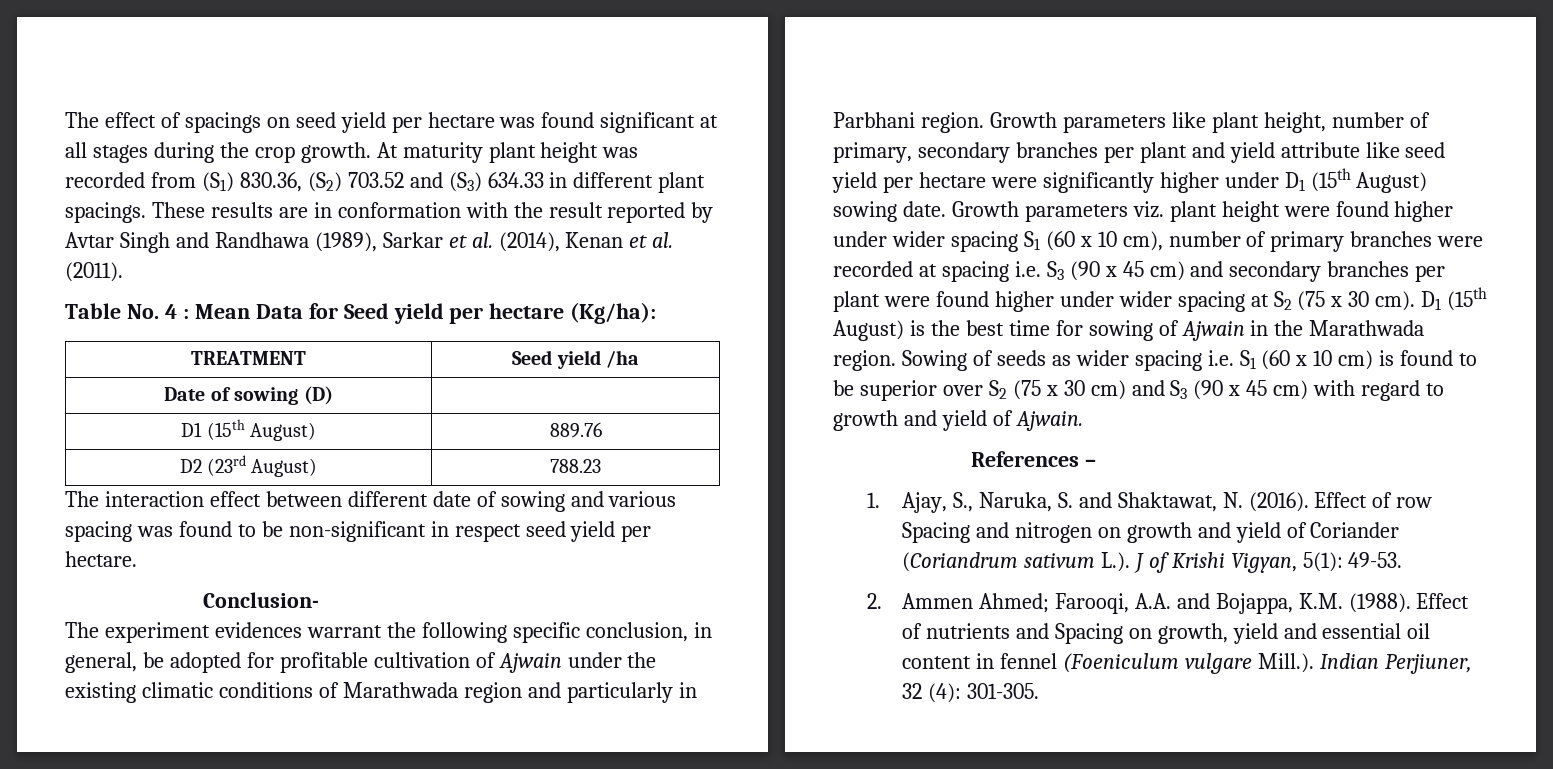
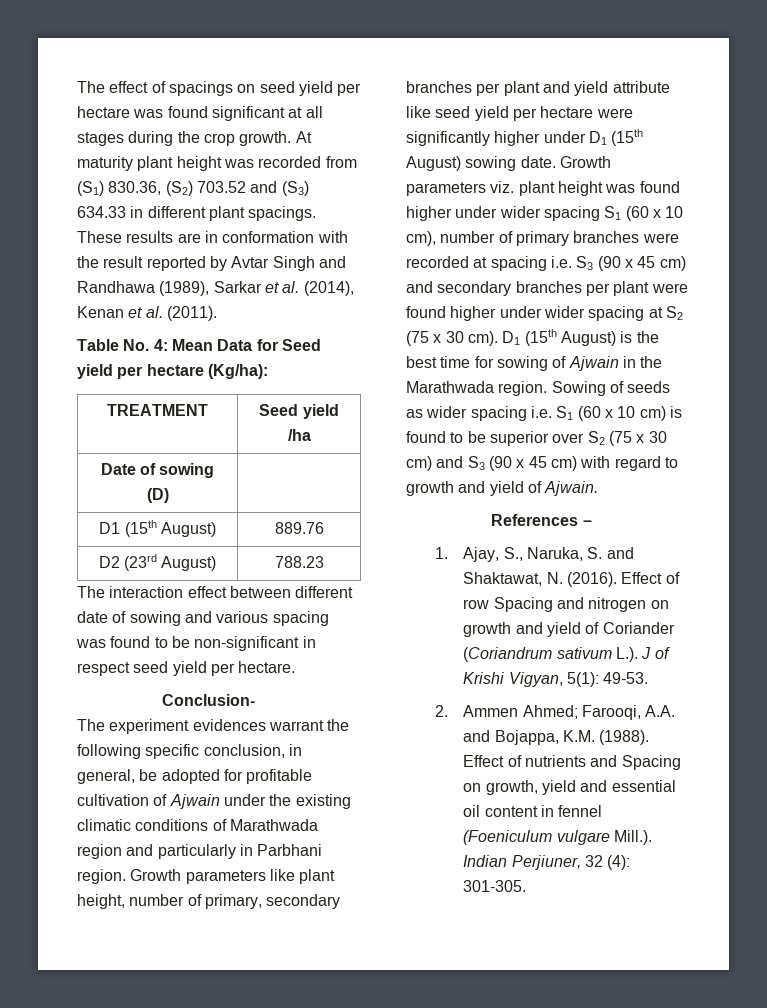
[164,304,189,319] 4 : -> [153,339,168,351] 4:
[1283,206,1330,217] were -> [605,184,636,193] was

